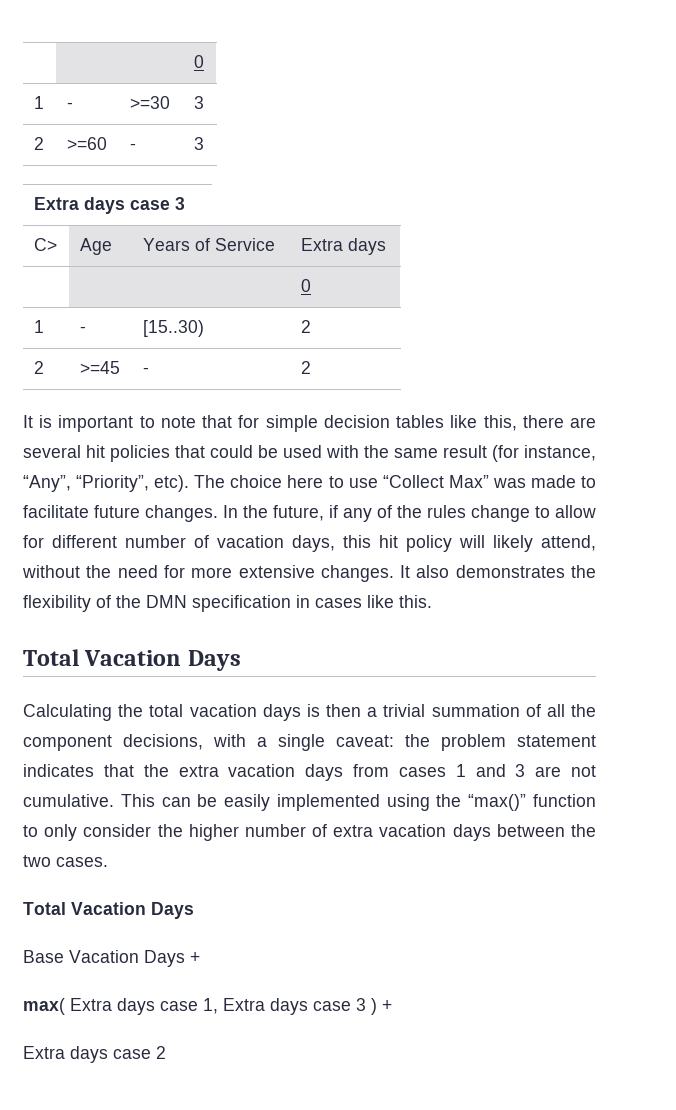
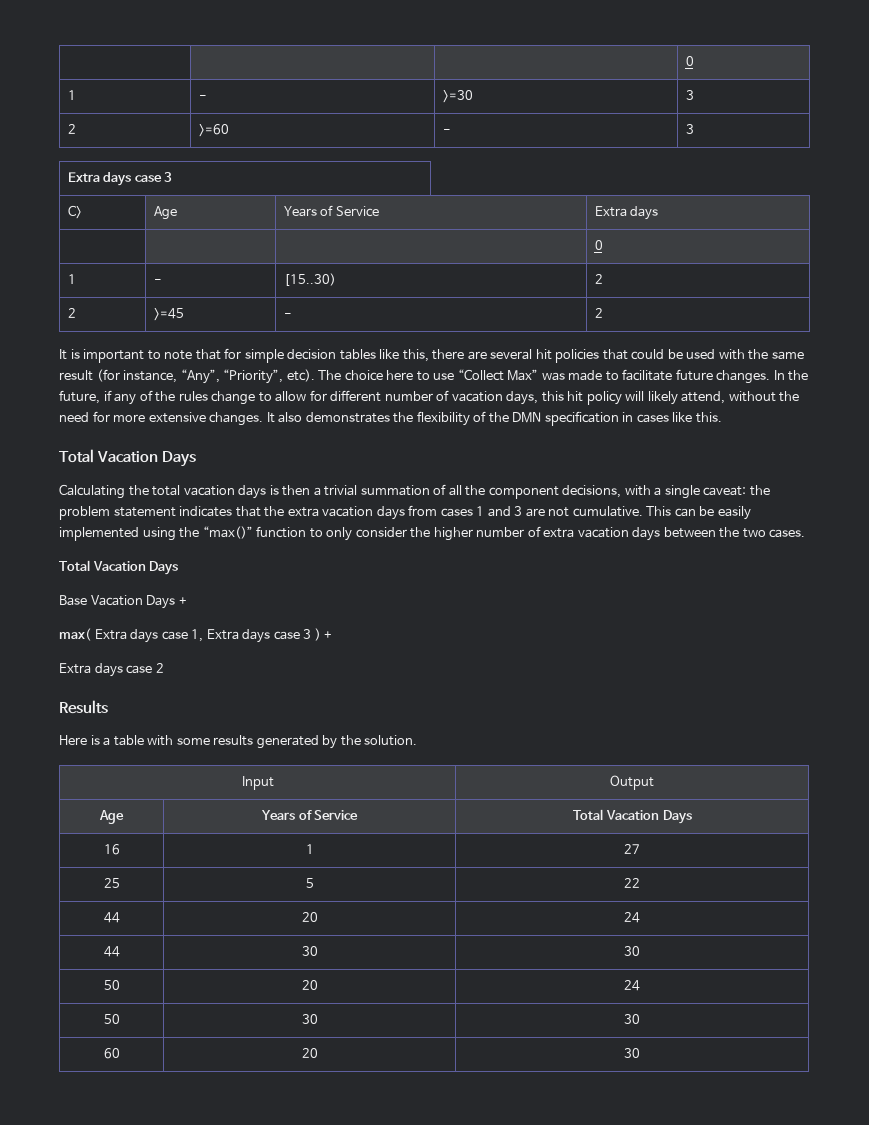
(166, 1052) none -> [59,700,108,714] [59,735,418,749] [241,776,274,790] [610,775,654,790] [99,810,124,824] [260,810,359,820] [572,809,692,824] [103,844,120,855] [305,844,314,854] [624,844,640,854] [103,878,120,888] [305,878,314,888] [624,878,640,888] [103,912,120,923] [301,912,318,922] [624,912,640,923] [103,946,120,957] [301,946,318,956] [624,946,640,956] [103,980,120,990] [301,980,318,990] [624,980,640,991] [103,1014,120,1024] [301,1014,318,1024] [624,1014,640,1024] [103,1048,120,1059] [301,1048,318,1058] [624,1048,640,1058] // Results // Here is a table with some results generated by the solution. // Input | Output // Age | Years of Service | Total Vacation Days // 16 | 1 | 27 // 25 | 5 | 22 // 44 | 20 | 24 // 44 | 30 | 30 // 50 | 20 | 24 // 50 | 30 | 30 // 60 | 20 | 30

